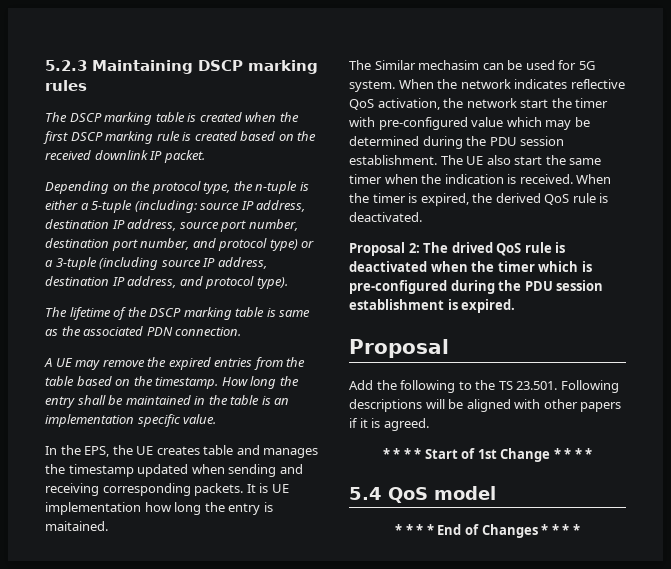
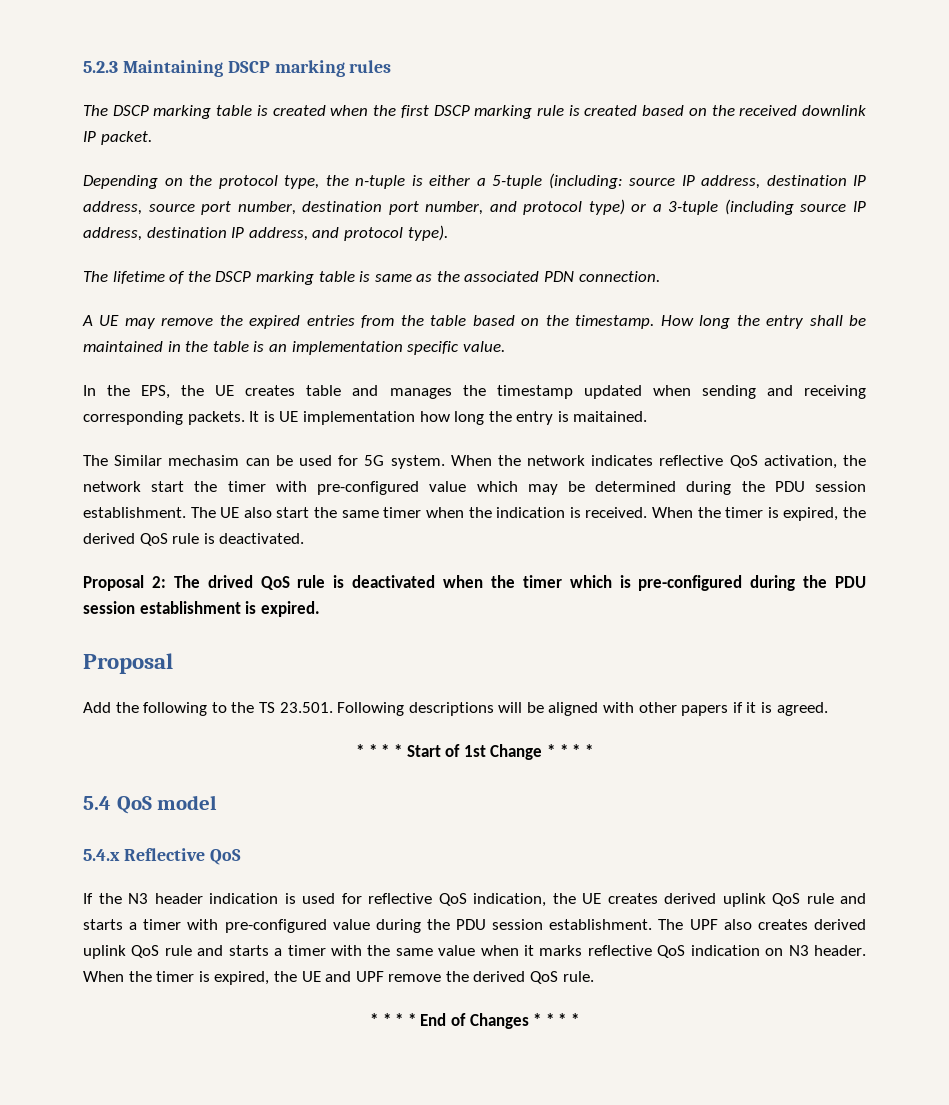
(496, 493) none -> [83,848,241,865] [83,893,866,907] [83,919,866,933] [83,945,867,959] [83,971,594,985] // 5.4.x Reflective QoS // If the N3 header indication is used for reflective QoS indication, the UE creates derived uplink QoS rule and starts a timer with pre-configured value during the PDU session establishment. The UPF also creates derived uplink QoS rule and starts a timer with the same value when it marks reflective QoS indication on N3 header. When the timer is expired, the UE and UPF remove the derived QoS rule.

